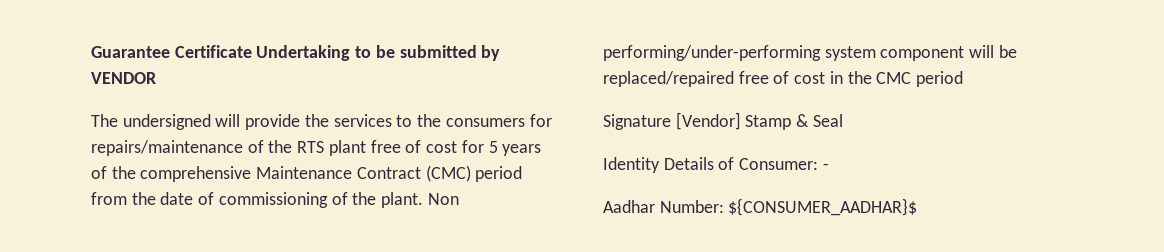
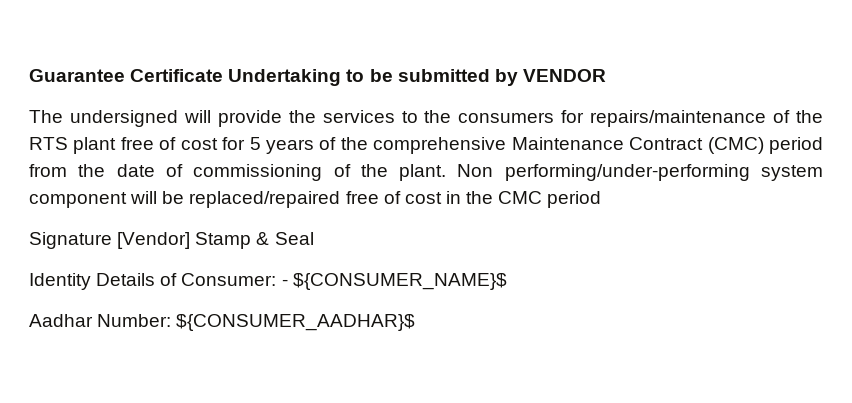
(829, 166) none -> [292,273,507,290] ${CONSUMER_NAME}$

